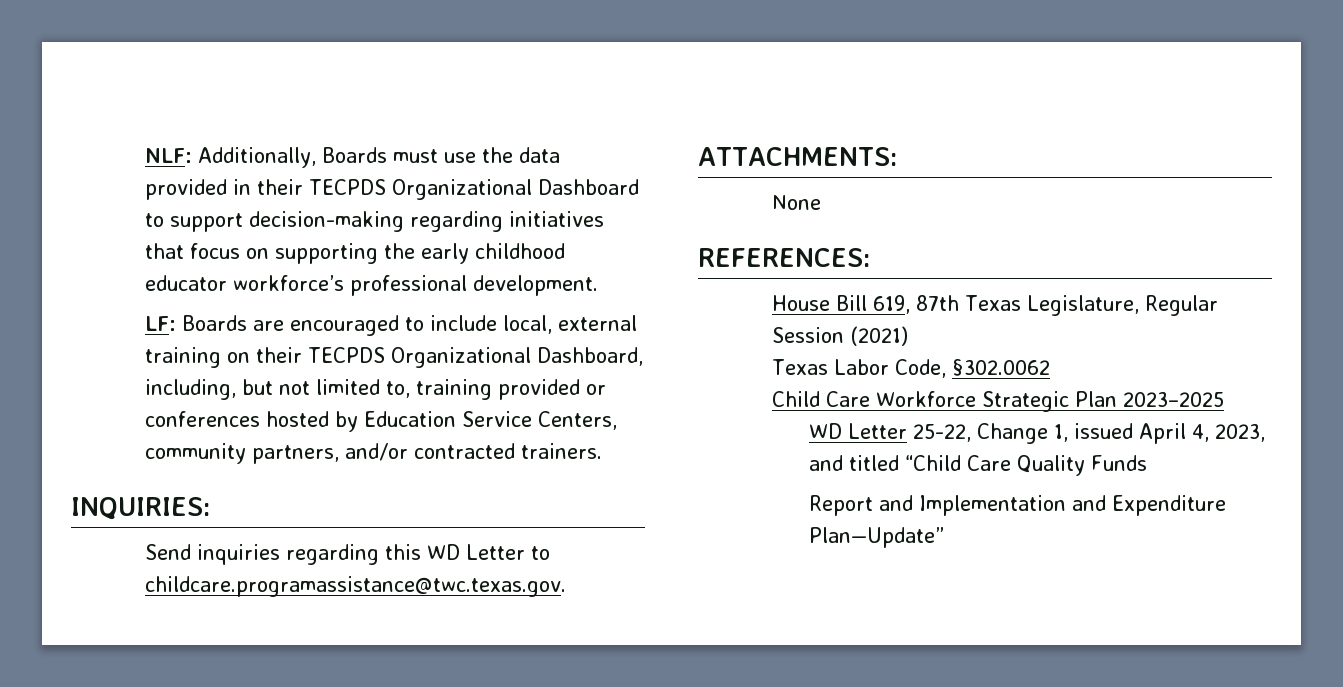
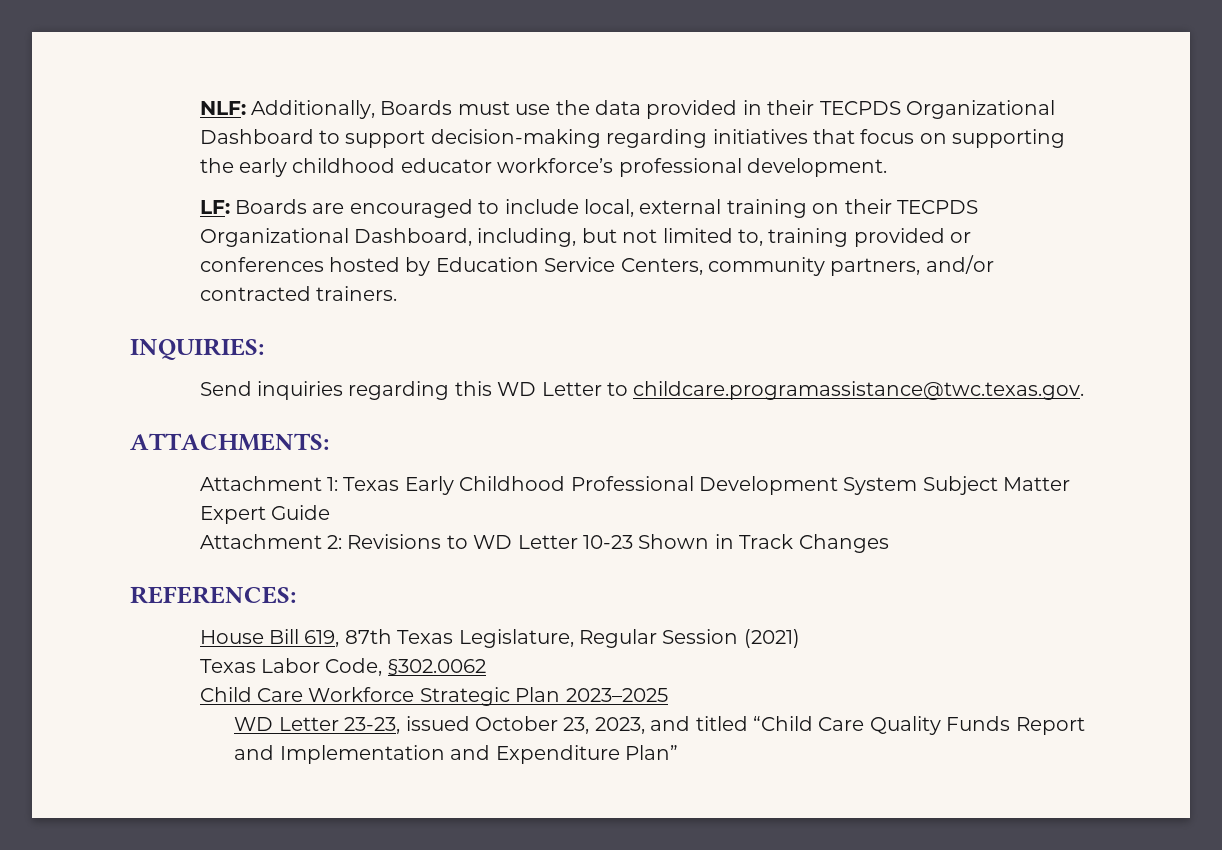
[771,195,821,210] // None -> [199,476,1071,495] [199,505,330,524] [199,534,889,553] // Attachment 1: Texas Early Childhood Professional Development System Subject Matter Expert Guide // Attachment 2: Revisions to WD Letter 10-23 Shown in Track Changes
[912,423,1209,444] 25-22, Change 1, issued April 4, -> [344,716,590,734] 23-23, issued October 23,
(1147, 463) // -> (1011, 723) none
[808,527,944,548] Plan—Update” -> [624,745,678,760] Plan”

